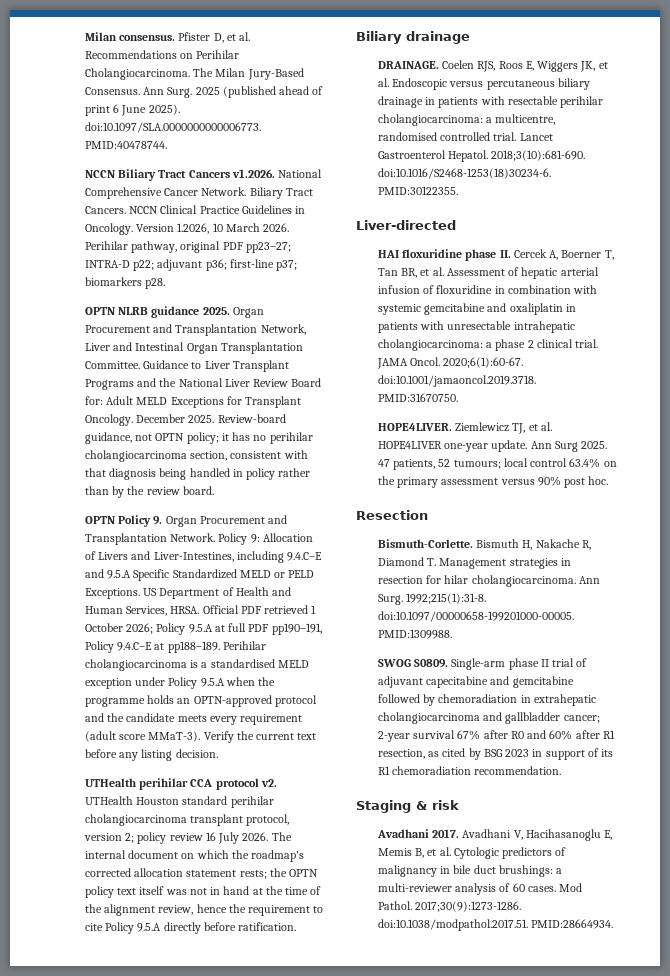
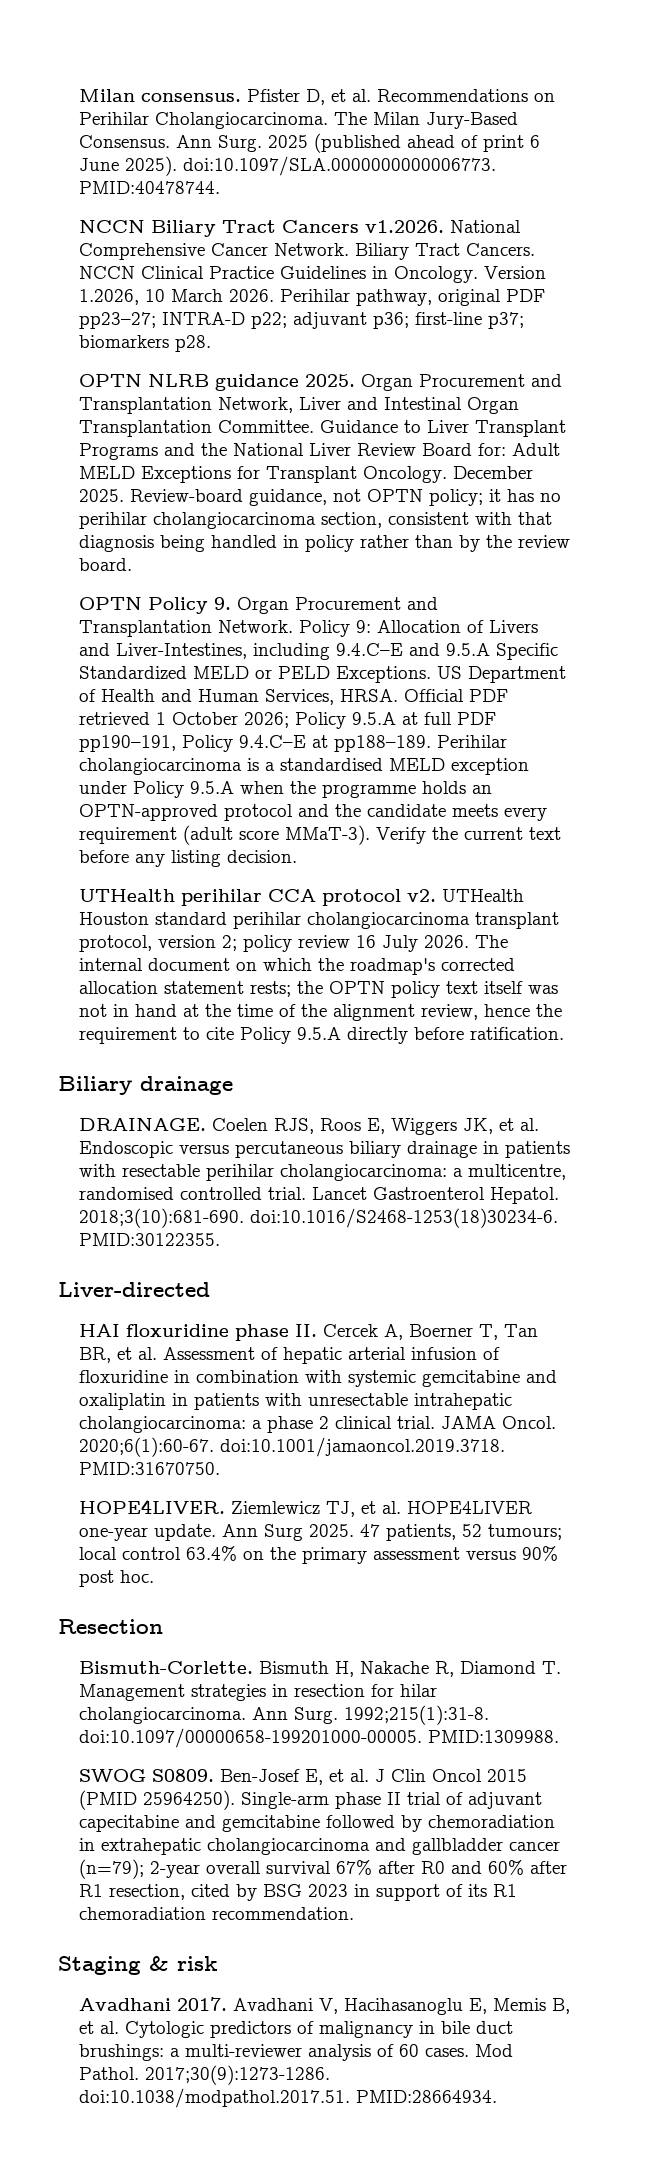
(449, 663) none -> [220,1769,528,1785] [79,1790,236,1810] Ben-Josef E, et al. J Clin Oncol 2015 (PMID 25964250).
[563,715,600,723] [377,731,410,742] cancer; 2-year -> [509,1841,561,1851] [79,1859,262,1879] cancer (n=79); 2-year overall
[428,751,440,757] as -> (186, 1892) none

